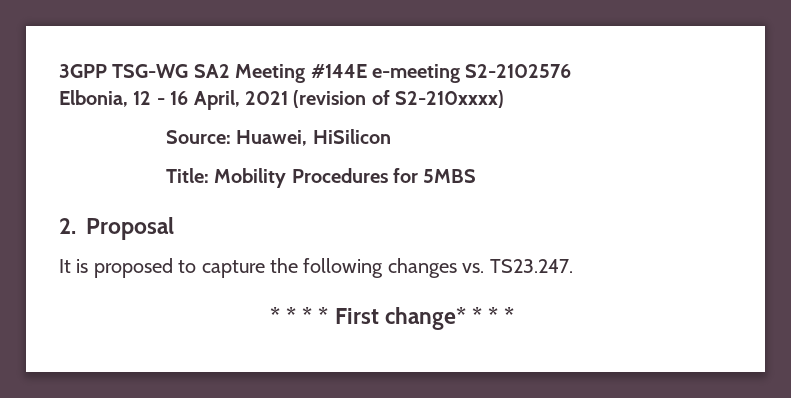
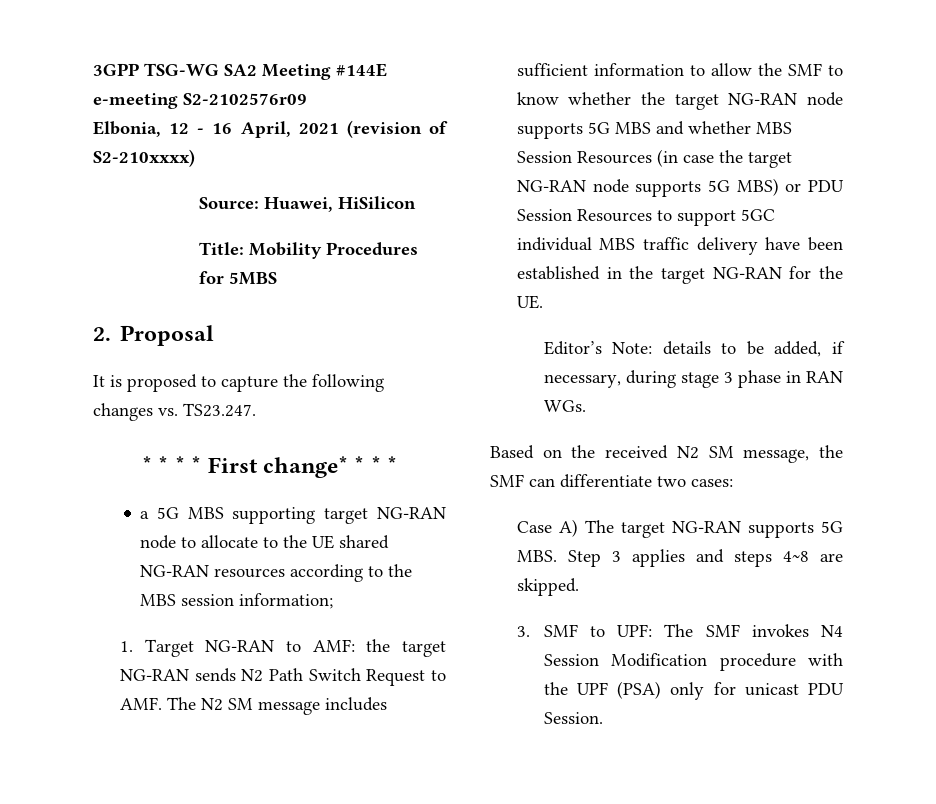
[465,64,572,78] S2-2102576 -> [183,93,307,105] S2-2102576r09
(515, 315) none -> [140,507,446,524] [140,535,390,549] [140,564,413,582] [140,593,334,609] [119,639,447,657] [119,668,447,686] [119,697,387,715] [516,63,843,77] [516,92,843,110] [516,121,792,139] [516,149,792,168] [516,178,844,197] [516,209,775,226] [516,237,843,255] [516,266,843,284] [516,295,543,309] [543,341,845,357] [543,370,843,388] [543,400,586,412] [490,445,843,463] [490,474,733,488] [516,519,843,538] [516,549,843,567] [516,578,579,596] [516,624,843,637] [543,653,843,671] [543,681,844,700] [543,712,603,724] // a 5G MBS supporting target NG-RAN node to allocate to the UE shared NG-RAN resources according to the MBS session information; // 1. Target NG-RAN to AMF: the target NG-RAN sends N2 Path Switch Request to AMF. The N2 SM message includes sufficient information to allow the SMF to know whether the target NG-RAN node supports 5G MBS and whether MBS Session Resources (in case the target NG-RAN node supports 5G MBS) or PDU Session Resources to support 5GC individual MBS traffic delivery have been established in the target NG-RAN for the UE. // Editor’s Note: details to be added, if necessary, during stage 3 phase in RAN WGs. // Based on the received N2 SM message, the SMF can differentiate two cases: // Case A) The target NG-RAN supports 5G MBS. Step 3 applies and steps 4~8 are skipped. // 3. SMF to UPF: The SMF invokes N4 Session Modification procedure with the UPF (PSA) only for unicast PDU Session.

